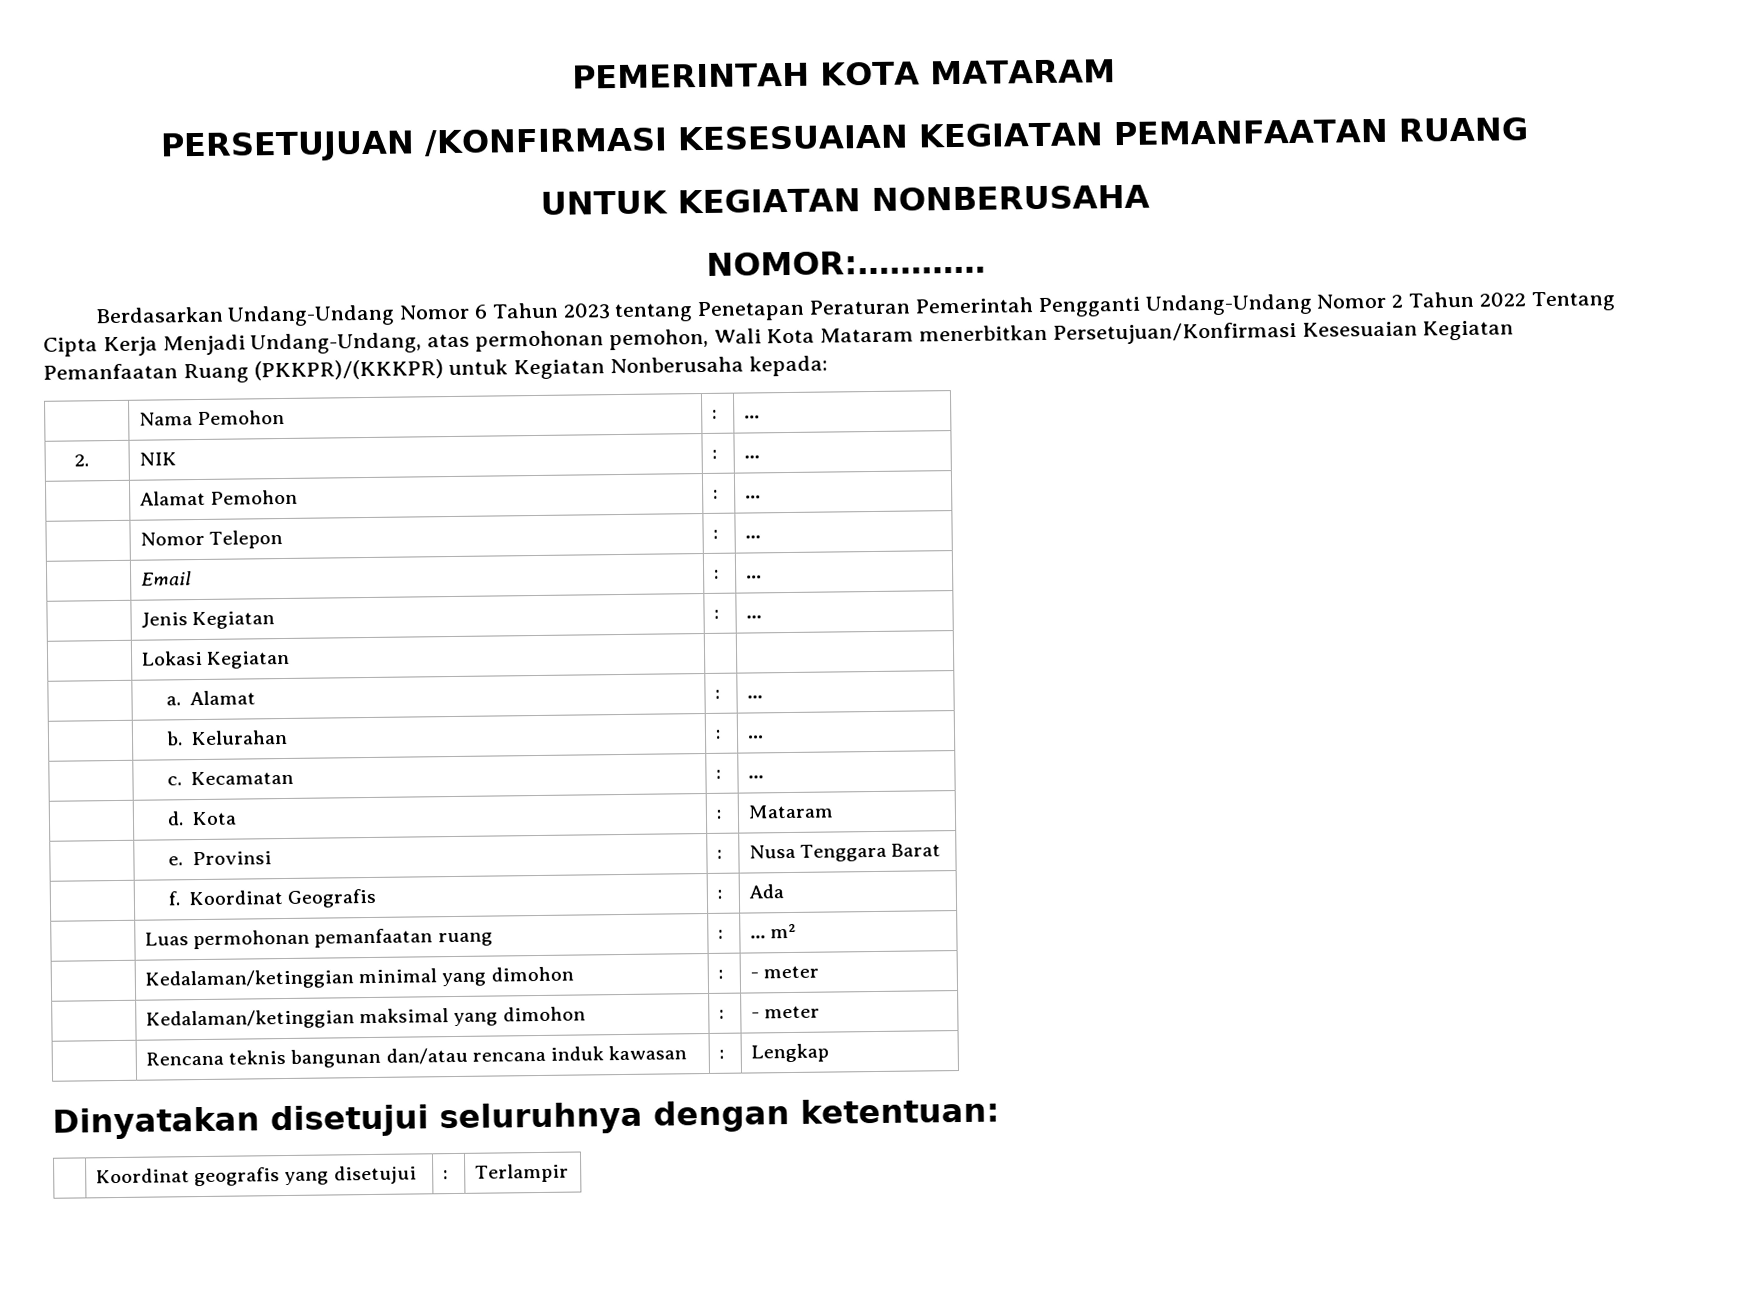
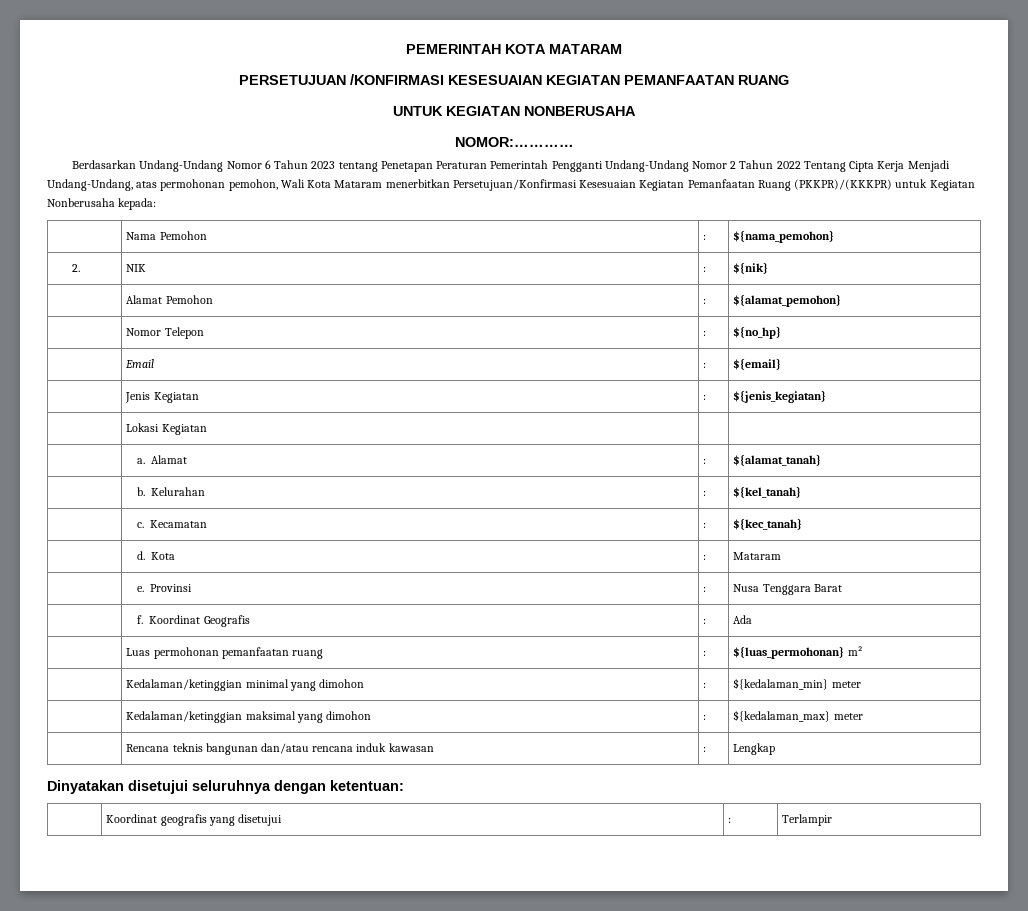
[743,415,760,419] ... -> [733,230,835,243] ${nama_pemohon}
[743,455,760,459] ... -> [733,262,769,274] ${nik}
[744,495,761,499] ... -> [733,294,842,307] ${alamat_pemohon}
[744,535,761,539] ... -> [733,326,782,339] ${no_hp}
[745,575,762,579] ... -> [733,358,782,370] ${email}
[745,615,762,619] ... -> [733,390,827,403] ${jenis_kegiatan}
[746,695,763,699] ... -> [733,454,822,466] ${alamat_tanah}
[747,735,764,739] ... -> [733,486,802,498] ${kel_tanah}
[747,775,764,779] ... -> [733,518,803,530] ${kec_tanah}
[749,935,766,939] ... -> [733,646,845,659] ${luas_permohonan}
[749,972,759,979] - -> [733,678,829,690] ${kedalaman_min}
[750,1012,760,1019] - -> [733,710,831,722] ${kedalaman_max}

